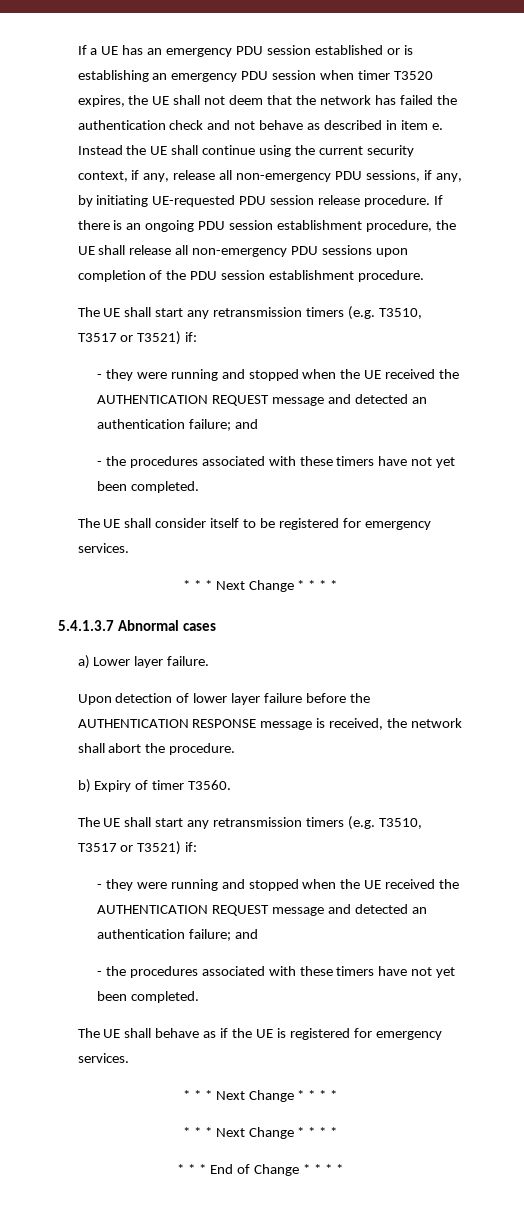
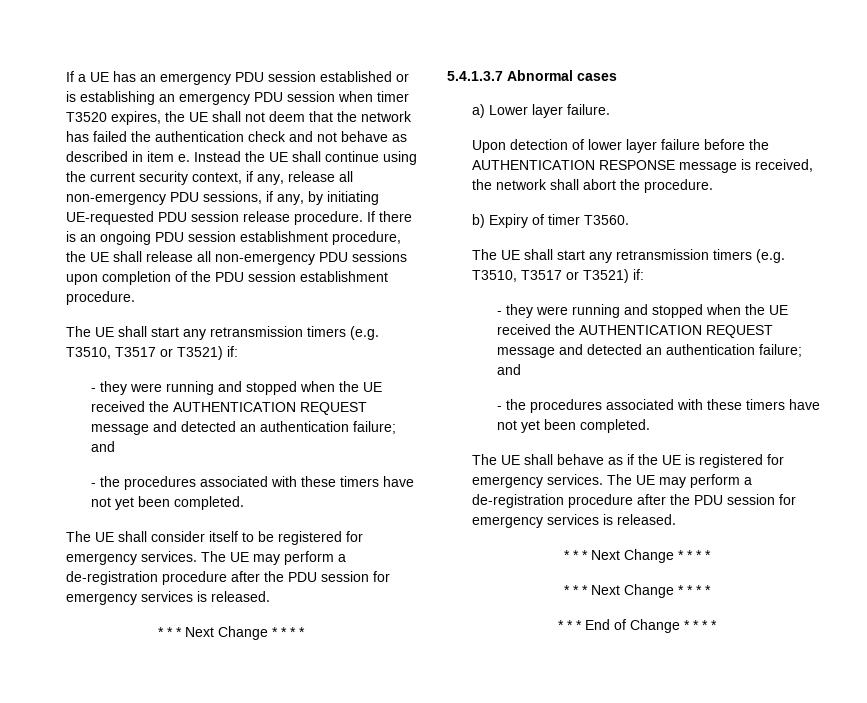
(129, 548) none -> [200,551,346,565] [65,571,390,585] [65,591,270,605] The UE may perform a de-registration procedure after the PDU session for emergency services is released.
(129, 1058) none -> [606,474,752,488] [471,494,796,508] [471,514,676,528] The UE may perform a de-registration procedure after the PDU session for emergency services is released.

